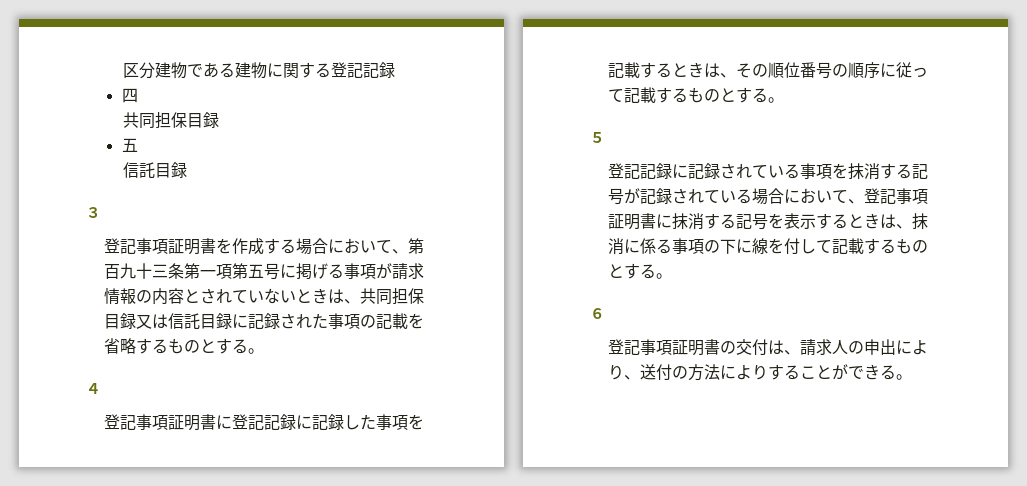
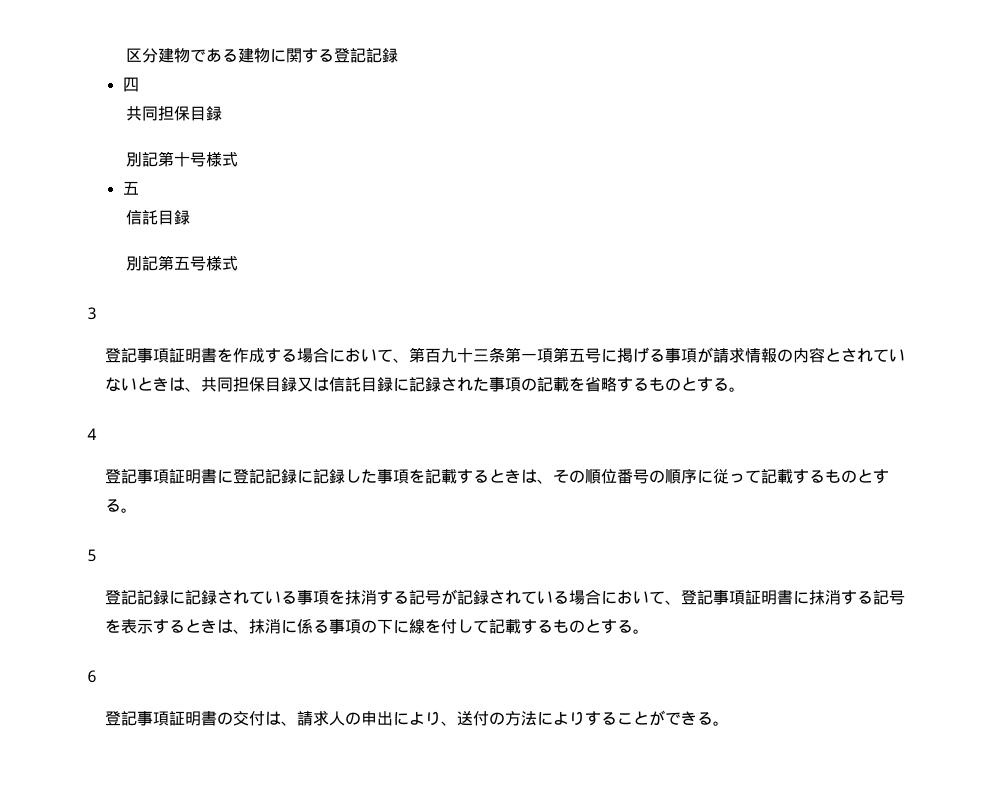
(219, 120) none -> [125,151,238,167] // 別記第十号様式
(187, 170) none -> [125,255,238,271] // 別記第五号様式

